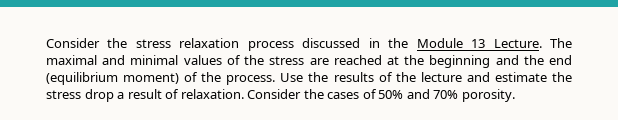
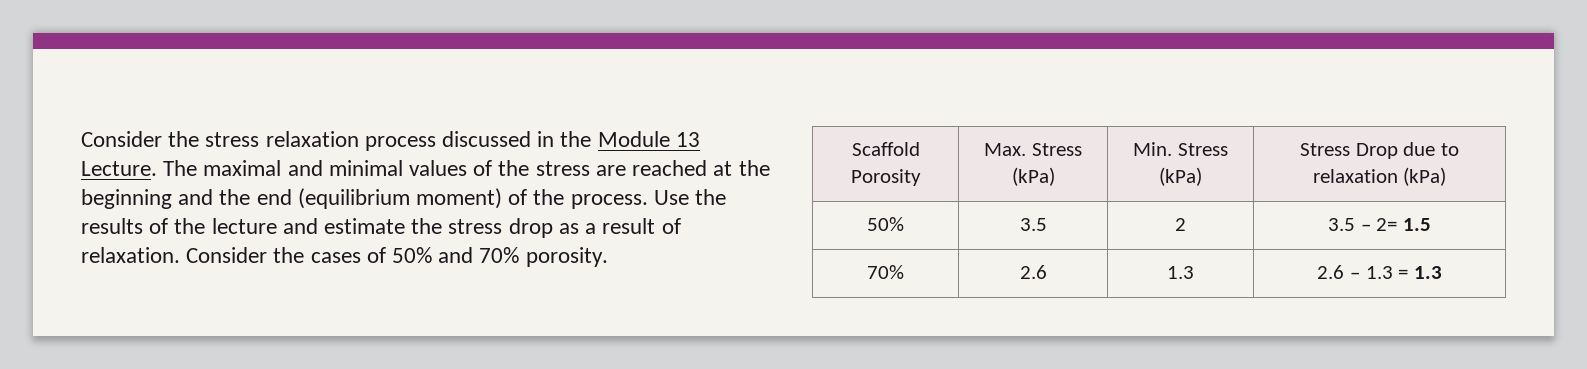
(114, 95) none -> [558,223,579,234] as
(515, 95) none -> [851,142,920,156] [850,169,921,186] [984,143,1082,156] [1011,167,1055,186] [1133,142,1228,156] [1159,167,1202,186] [1300,142,1459,159] [1312,167,1447,186] [867,217,904,231] [1019,218,1047,231] [1175,218,1186,231] [1328,218,1431,231] [867,265,904,279] [1019,265,1047,279] [1167,266,1194,279] [1317,265,1442,279] // Scaffold Porosity | Max. Stress (kPa) | Min. Stress (kPa) | Stress Drop due to relaxation (kPa) // 50% | 3.5 | 2 | 3.5 – 2= 1.5 // 70% | 2.6 | 1.3 | 2.6 – 1.3 = 1.3

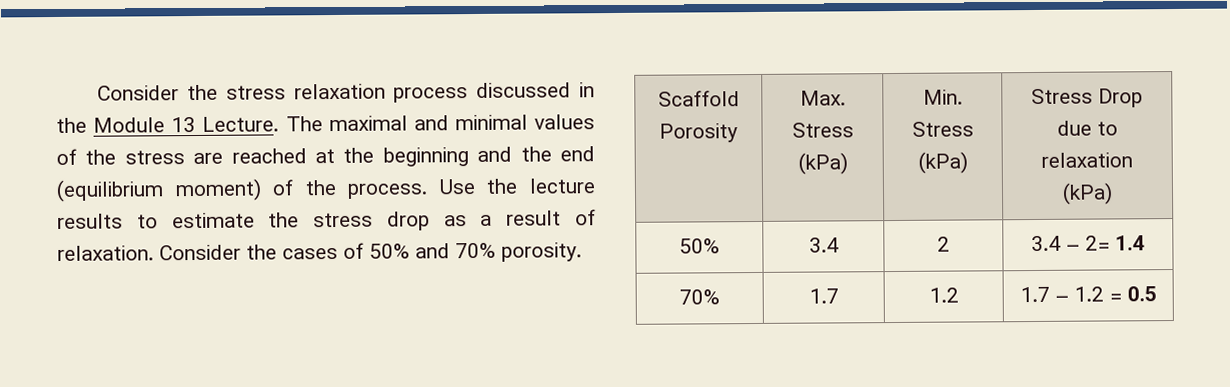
[81,218,318,234] results of the lecture and -> [529,178,595,194] [57,213,158,229] lecture results to
[1019,218,1047,231] 3.5 -> [808,237,839,253] 3.4
[1328,218,1356,231] 3.5 -> [1031,235,1061,252] 3.4
[1402,218,1431,231] 1.5 -> [1115,235,1145,251] 1.4
[1019,265,1047,279] [1167,266,1194,279] [1317,265,1442,279] 2.6 | 1.3 | 2.6 – 1.3 = 1.3 -> [808,288,839,304] [928,287,959,303] [1019,286,1157,303] 1.7 | 1.2 | 1.7 – 1.2 = 0.5

